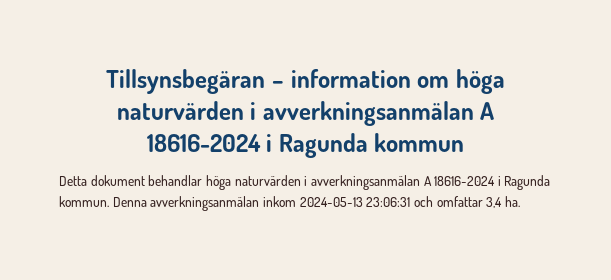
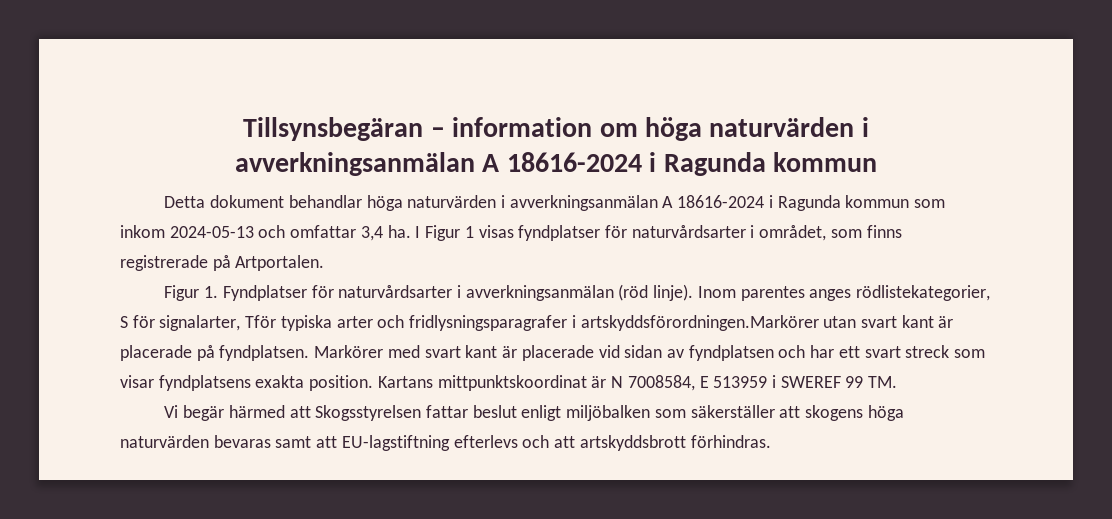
[59,196,260,211] kommun. Denna avverkningsanmälan -> [845,195,946,208] kommun som
[366,197,411,207] 23:06:31 -> (254, 232) none
(520, 201) none -> [415,225,902,241] [120,255,325,271] [164,284,991,301] [120,315,954,331] [120,345,986,361] [120,375,898,391] [164,405,904,421] [120,435,771,451] I Figur 1 visas fyndplatser för naturvårdsarter i området, som finns registrerade på Artportalen. // Figur 1. Fyndplatser för naturvårdsarter i avverkningsanmälan (röd linje). Inom parentes anges rödlistekategorier, S för signalarter, Tför typiska arter och fridlysningsparagrafer i artskyddsförordningen.Markörer utan svart kant är placerade på fyndplatsen. Markörer med svart kant är placerade vid sidan av fyndplatsen och har ett svart streck som visar fyndplatsens exakta position. Kartans mittpunktskoordinat är N 7008584, E 513959 i SWEREF 99 TM. // Vi begär härmed att Skogsstyrelsen fattar beslut enligt miljöbalken som säkerställer att skogens höga naturvärden bevaras samt att EU-lagstiftning efterlevs och att artskyddsbrott förhindras.

